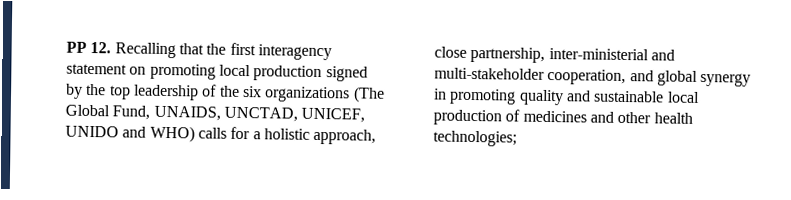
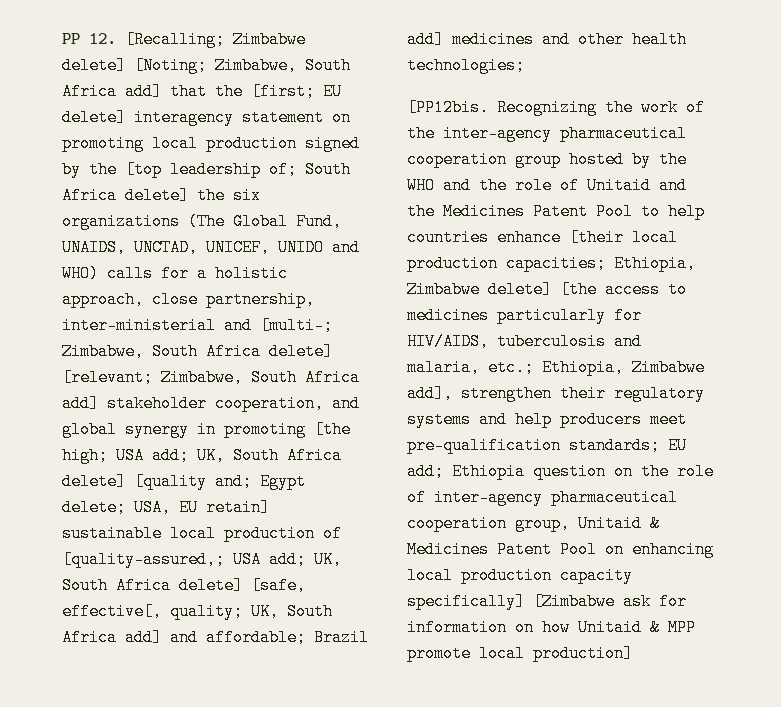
[114,42,256,59] Recalling that the first -> [125,31,306,48] [62,57,351,74] [62,83,342,100] [62,109,126,126] [Recalling; Zimbabwe delete] [Noting; Zimbabwe, South Africa add] that the [first; EU delete]
[108,84,218,101] top leadership of -> [125,161,351,178] [62,187,189,204] [top leadership of; South Africa delete]
[434,67,545,80] multi-stakeholder -> [260,317,333,334] [62,343,333,360] [62,369,360,386] [62,395,207,412] [multi-; Zimbabwe, South Africa delete] [relevant; Zimbabwe, South Africa add] stakeholder
[518,89,700,106] [433,109,521,126] quality and sustainable local production of -> [314,421,351,438] [62,447,342,464] [62,473,306,490] [62,499,270,516] [62,525,342,542] [62,551,342,568] [62,577,306,594] [62,603,333,620] [62,629,369,646] [407,31,444,48] [the high; USA add; UK, South Africa delete] [quality and; Egypt delete; USA, EU retain] sustainable local production of [quality-assured,; USA add; UK, South Africa delete] [safe, effective[, quality; UK, South Africa add] and affordable; Brazil add]
(517, 138) none -> [407,99,705,116] [407,125,687,142] [407,151,687,168] [407,177,687,194] [407,203,705,220] [407,229,678,246] [407,255,696,272] [407,281,687,298] [407,307,642,324] [407,333,642,350] [407,359,705,376] [407,385,705,402] [407,411,687,428] [407,437,687,454] [407,463,714,480] [407,489,678,506] [407,515,660,532] [407,541,714,558] [407,567,633,584] [407,593,687,610] [407,619,696,636] [407,645,633,662] // [PP12bis. Recognizing the work of the inter-agency pharmaceutical cooperation group hosted by the WHO and the role of Unitaid and the Medicines Patent Pool to help countries enhance [their local production capacities; Ethiopia, Zimbabwe delete] [the access to medicines particularly for HIV/AIDS, tuberculosis and malaria, etc.; Ethiopia, Zimbabwe add], strengthen their regulatory systems and help producers meet pre-qualification standards; EU add; Ethiopia question on the role of inter-agency pharmaceutical cooperation group, Unitaid & Medicines Patent Pool on enhancing local production capacity specifically] [Zimbabwe ask for information on how Unitaid & MPP promote local production]

